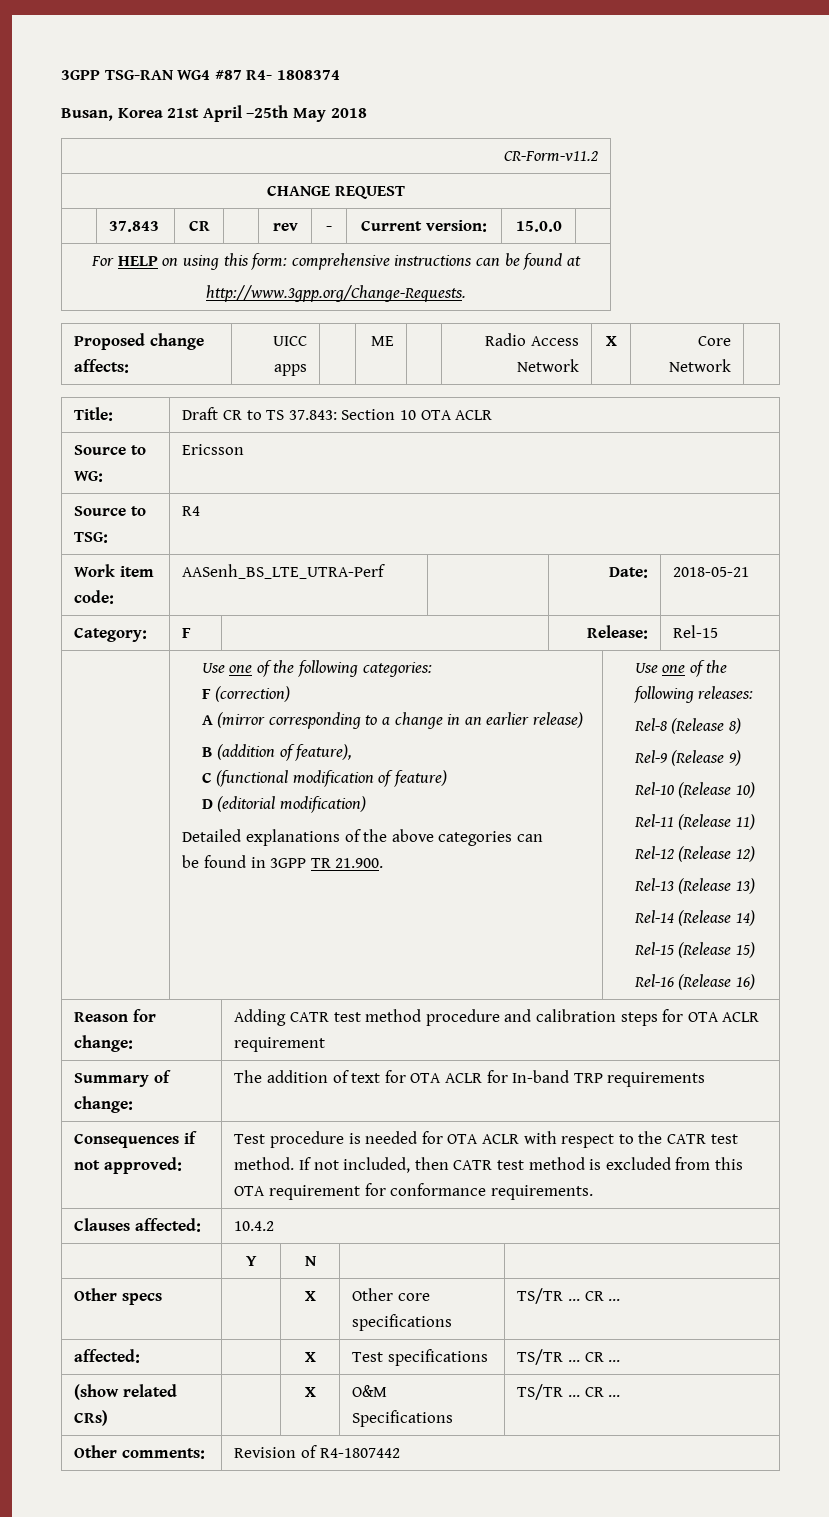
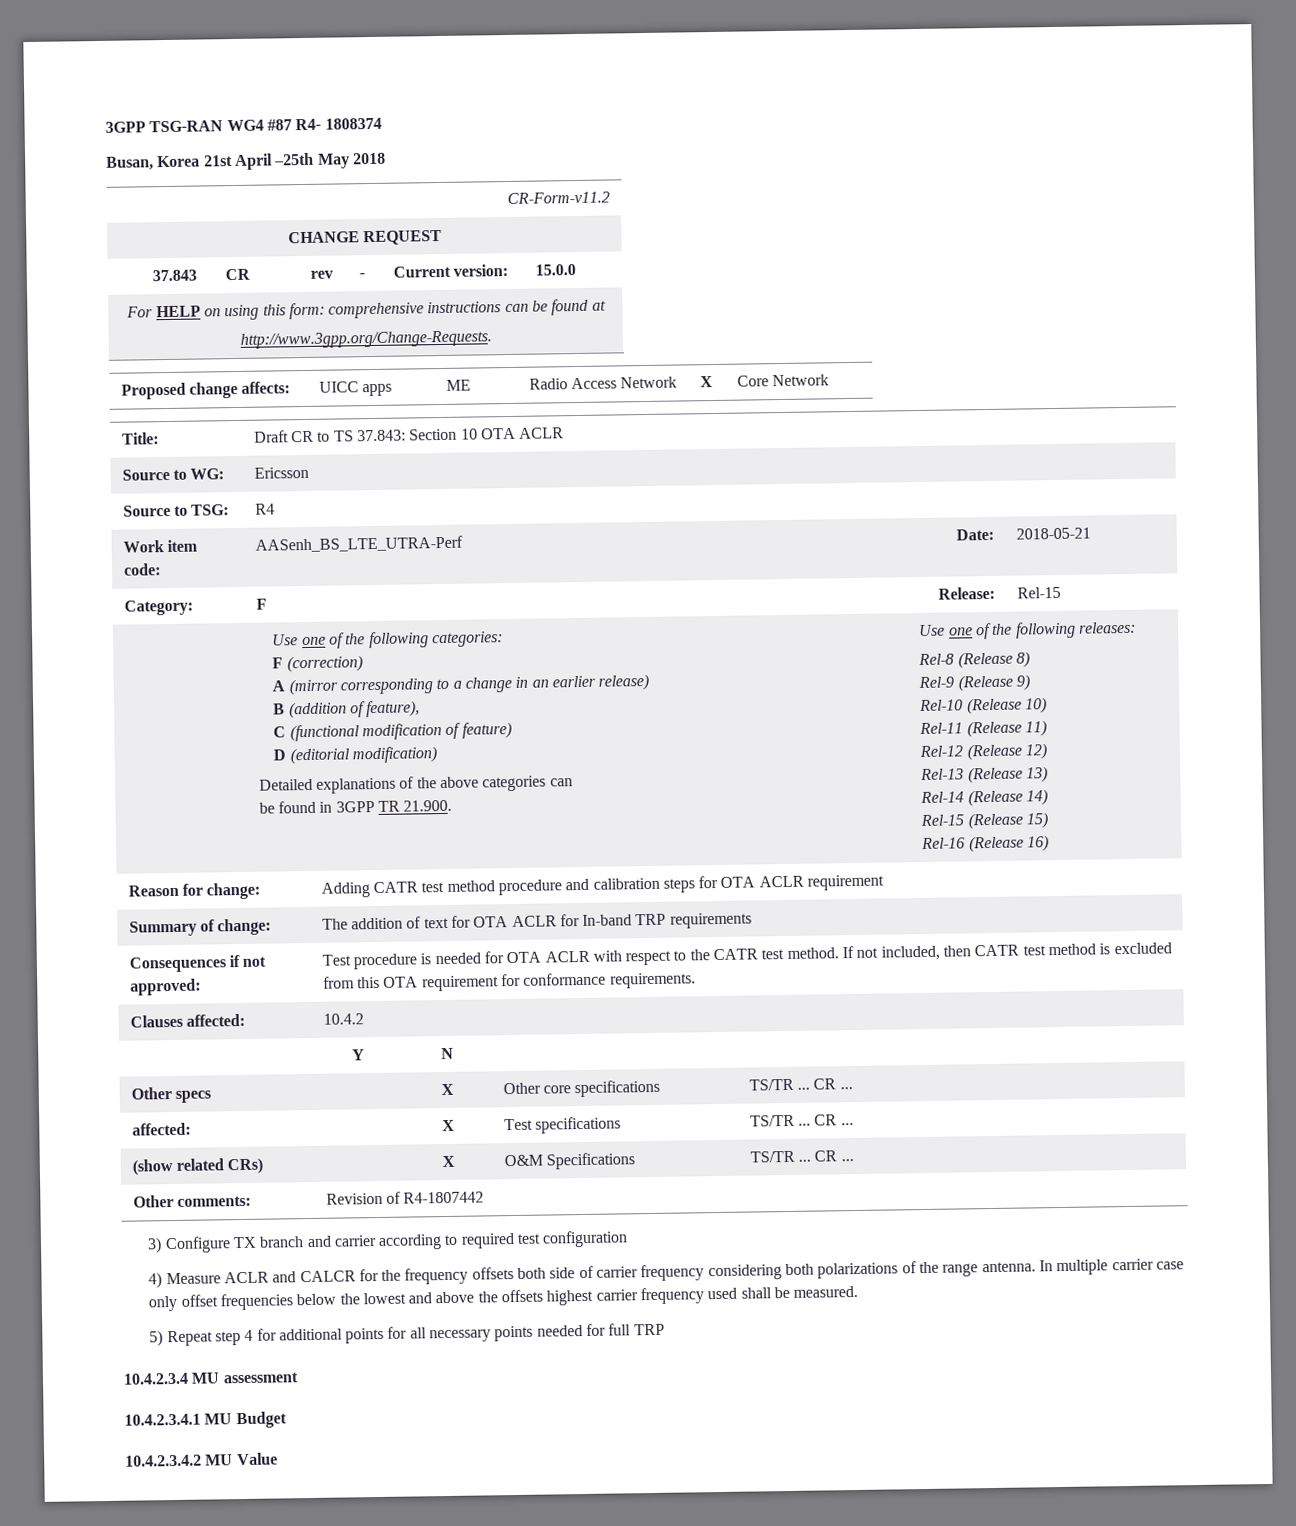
(400, 1453) none -> [147,1230,629,1254] [148,1258,1184,1289] [148,1285,859,1312] [149,1323,665,1347] [123,1372,299,1385] [124,1411,287,1429] [125,1452,278,1467] // 3) Configure TX branch and carrier according to required test configuration // 4) Measure ACLR and CALCR for the frequency offsets both side of carrier frequency considering both polarizations of the range antenna. In multiple carrier case only offset frequencies below the lowest and above the offsets highest carrier frequency used shall be measured. // 5) Repeat step 4 for additional points for all necessary points needed for full TRP // 10.4.2.3.4 MU assessment // 10.4.2.3.4.1 MU Budget // 10.4.2.3.4.2 MU Value

